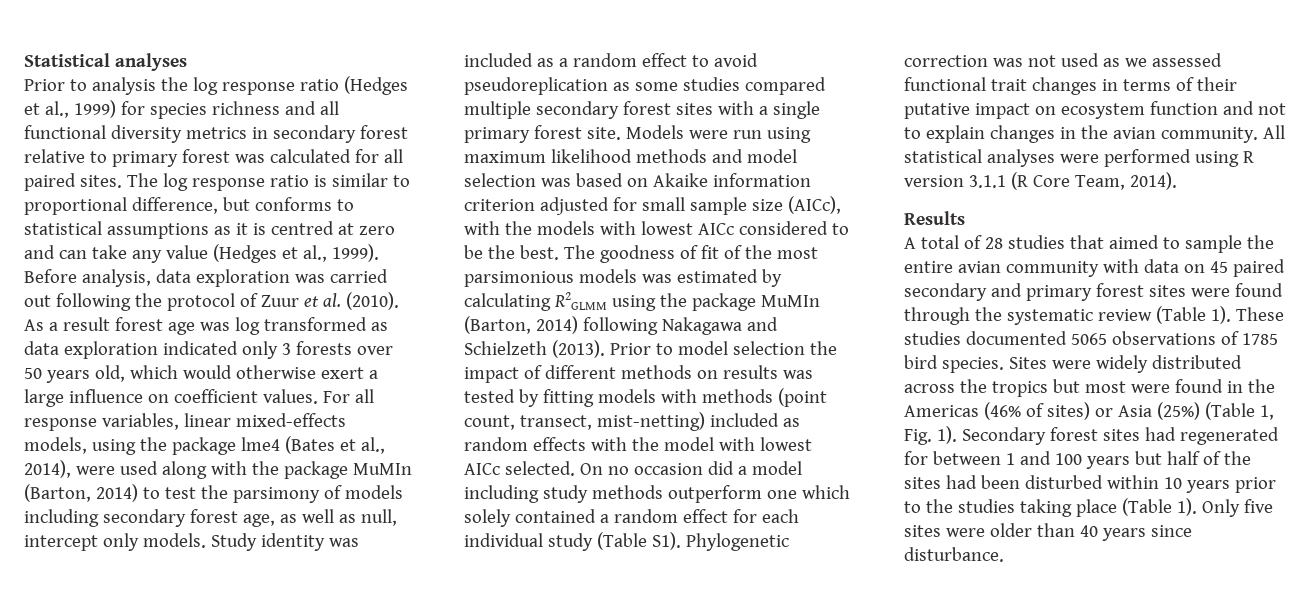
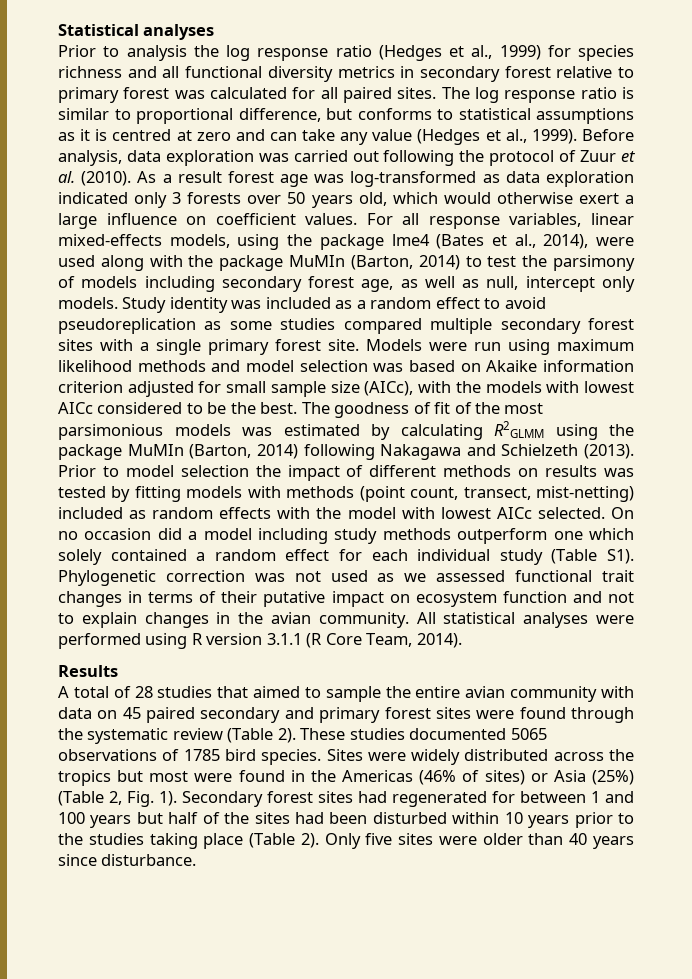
[234,317,367,335] log transformed -> [350,171,477,187] log-transformed
[1210,306,1231,324] 1). -> [277,728,296,743] 2).
[1259,405,1274,420] 1, -> [109,791,122,805] 2,
[1176,498,1197,516] 1). -> [300,833,319,848] 2).

